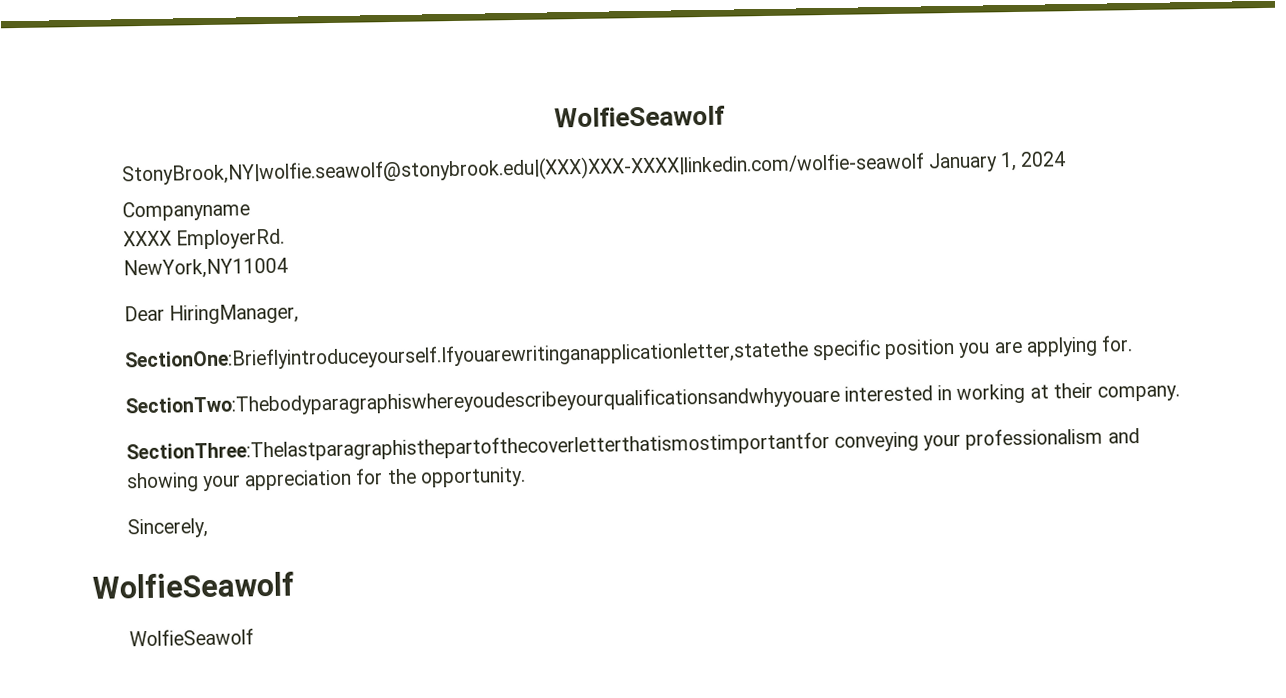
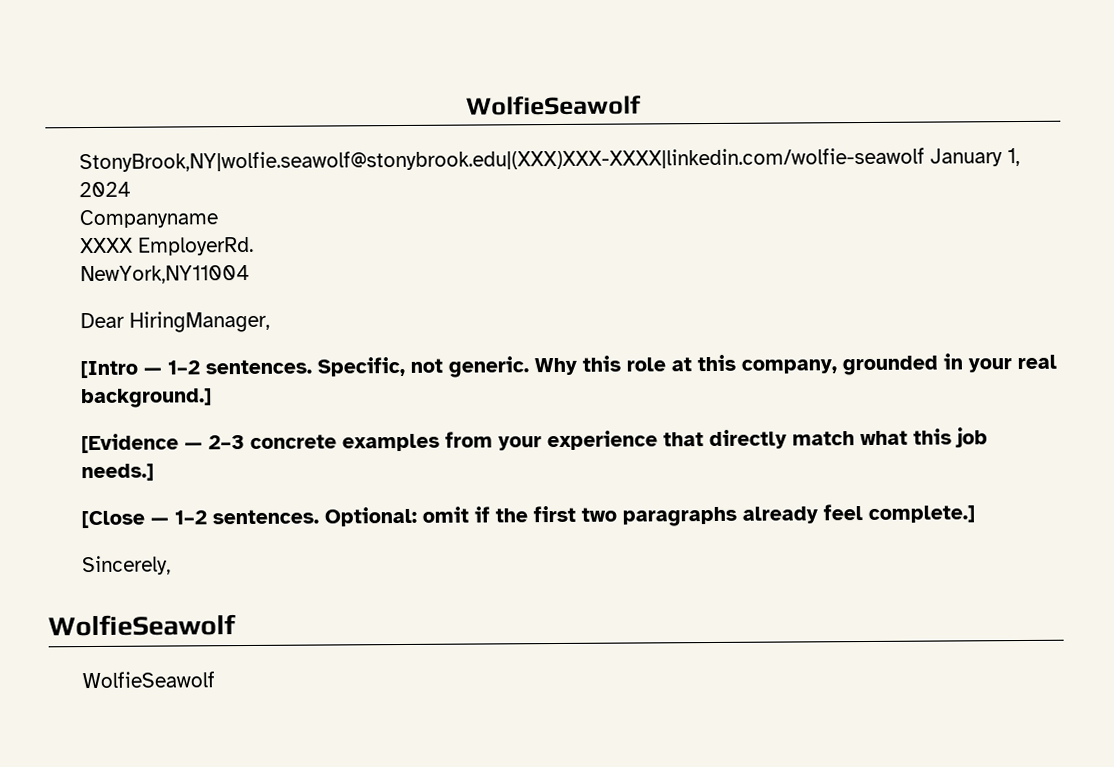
[123,335,1134,372] [124,382,1181,418] [125,427,1140,464] [125,466,526,493] SectionOne:Brieflyintroduceyourself.Ifyouarewritinganapplicationletter,statethe specific position you are applying for. // SectionTwo:Thebodyparagraphiswhereyoudescribeyourqualificationsandwhyyouare interested in working at their company. // SectionThree:Thelastparagraphisthepartofthecoverletterthatismostimportantfor conveying your professionalism and showing your appreciation for the opportunity. -> [80,353,1058,379] [81,388,213,409] [81,427,989,454] [81,463,155,482] [81,504,976,529] [Intro — 1–2 sentences. Specific, not generic. Why this role at this company, grounded in your real background.] // [Evidence — 2–3 concrete examples from your experience that directly match what this job needs.] // [Close — 1–2 sentences. Optional: omit if the first two paragraphs already feel complete.]

